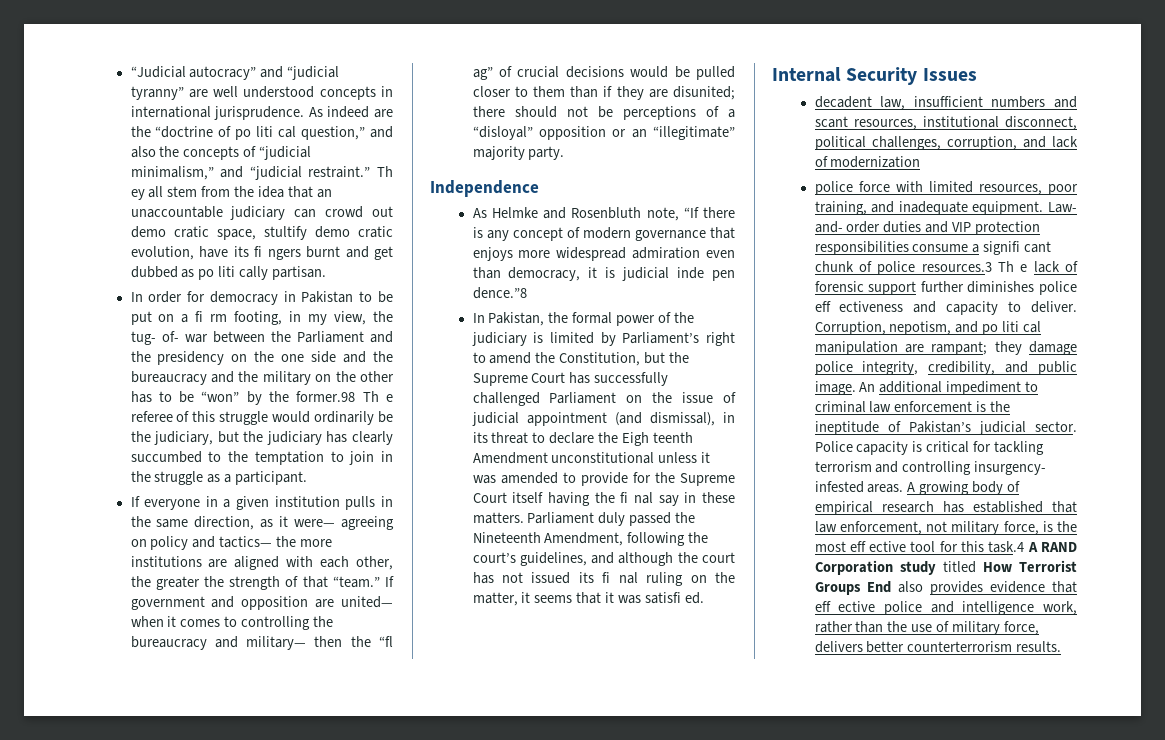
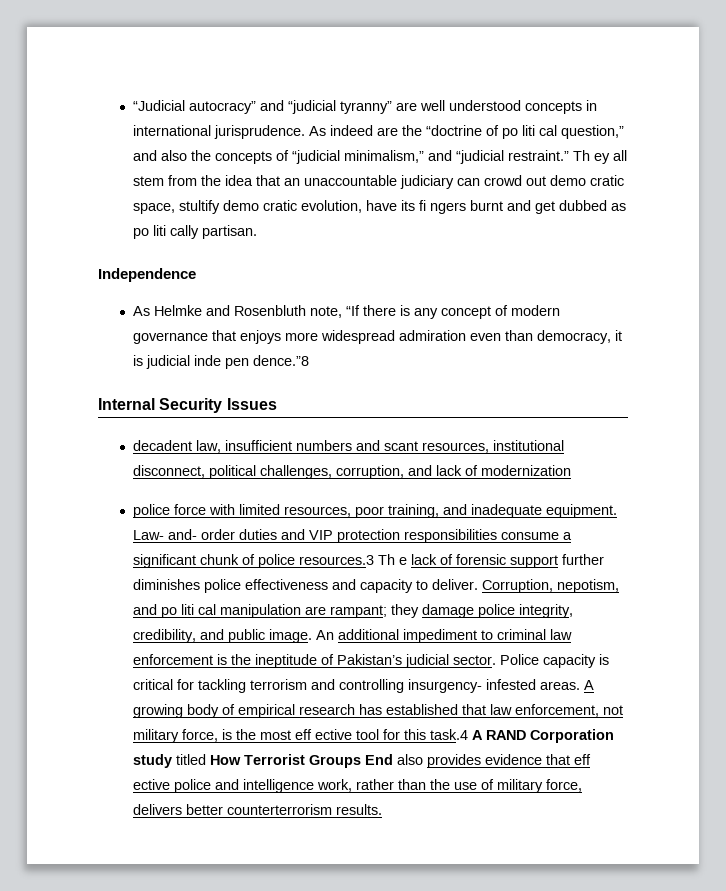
[130,291,393,305] [130,311,393,325] [130,331,393,345] [130,351,394,365] [130,371,394,385] [130,391,393,405] [130,411,393,425] [130,431,393,445] [130,451,394,465] [130,471,308,485] [130,496,393,510] [130,516,394,530] [130,536,333,550] [130,556,393,570] [130,576,394,590] [130,596,394,610] [130,616,334,630] [130,636,393,650] [472,66,735,80] [472,86,735,100] [472,106,735,120] [472,126,735,140] [472,146,565,160] // In order for democracy in Pakistan to be put on a fi rm footing, in my view, the tug- of- war between the Parliament and the presidency on the one side and the bureaucracy and the military on the other has to be “won” by the former.98 Th e referee of this struggle would ordinarily be the judiciary, but the judiciary has clearly succumbed to the temptation to join in the struggle as a participant. // If everyone in a given institution pulls in the same direction, as it were— agreeing on policy and tactics— the more institutions are aligned with each other, the greater the strength of that “team.” If government and opposition are united— when it comes to controlling the bureaucracy and military— then the “fl ag” of crucial decisions would be pulled closer to them than if they are disunited; there should not be perceptions of a “disloyal” opposition or an “illegitimate” majority party. -> (258, 232) none
[472,312,694,326] [471,332,735,346] [472,352,690,366] [472,372,669,386] [472,392,736,406] [471,412,735,426] [472,432,693,446] [472,452,711,464] [472,472,735,486] [472,492,735,506] [472,512,696,526] [472,532,709,546] [472,552,735,566] [472,572,735,586] [472,592,704,606] // In Pakistan, the formal power of the judiciary is limited by Parliament’s right to amend the Constitution, but the Supreme Court has successfully challenged Parliament on the issue of judicial appointment (and dismissal), in its threat to declare the Eigh teenth Amendment unconstitutional unless it was amended to provide for the Supreme Court itself having the fi nal say in these matters. Parliament duly passed the Nineteenth Amendment, following the court’s guidelines, and although the court has not issued its fi nal ruling on the matter, it seems that it was satisfi ed. -> (310, 360) none
[983,241,1052,255] signifi cant -> [133,554,197,568] significant
[814,301,904,312] eff ectiveness -> [245,579,329,590] effectiveness

